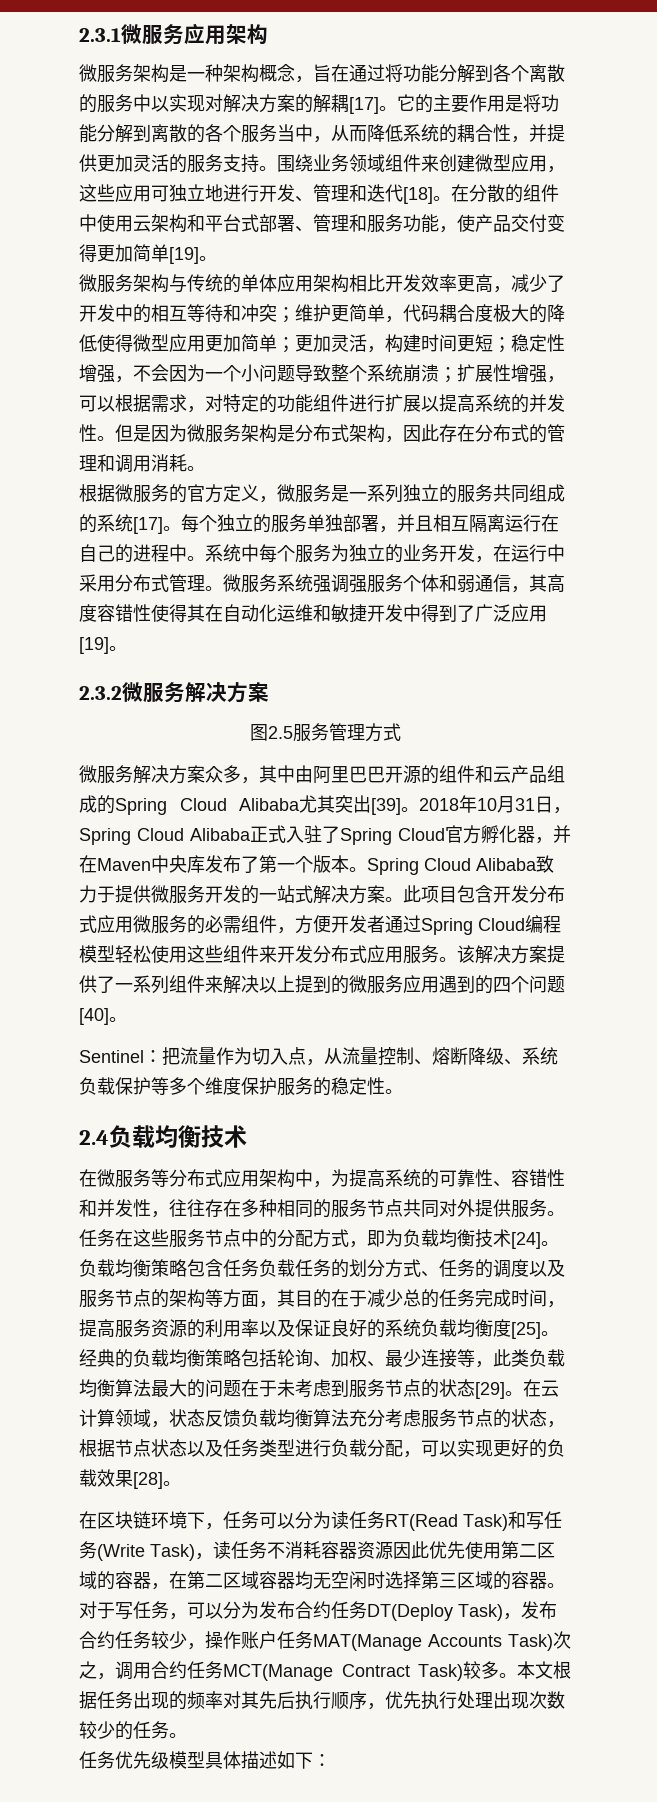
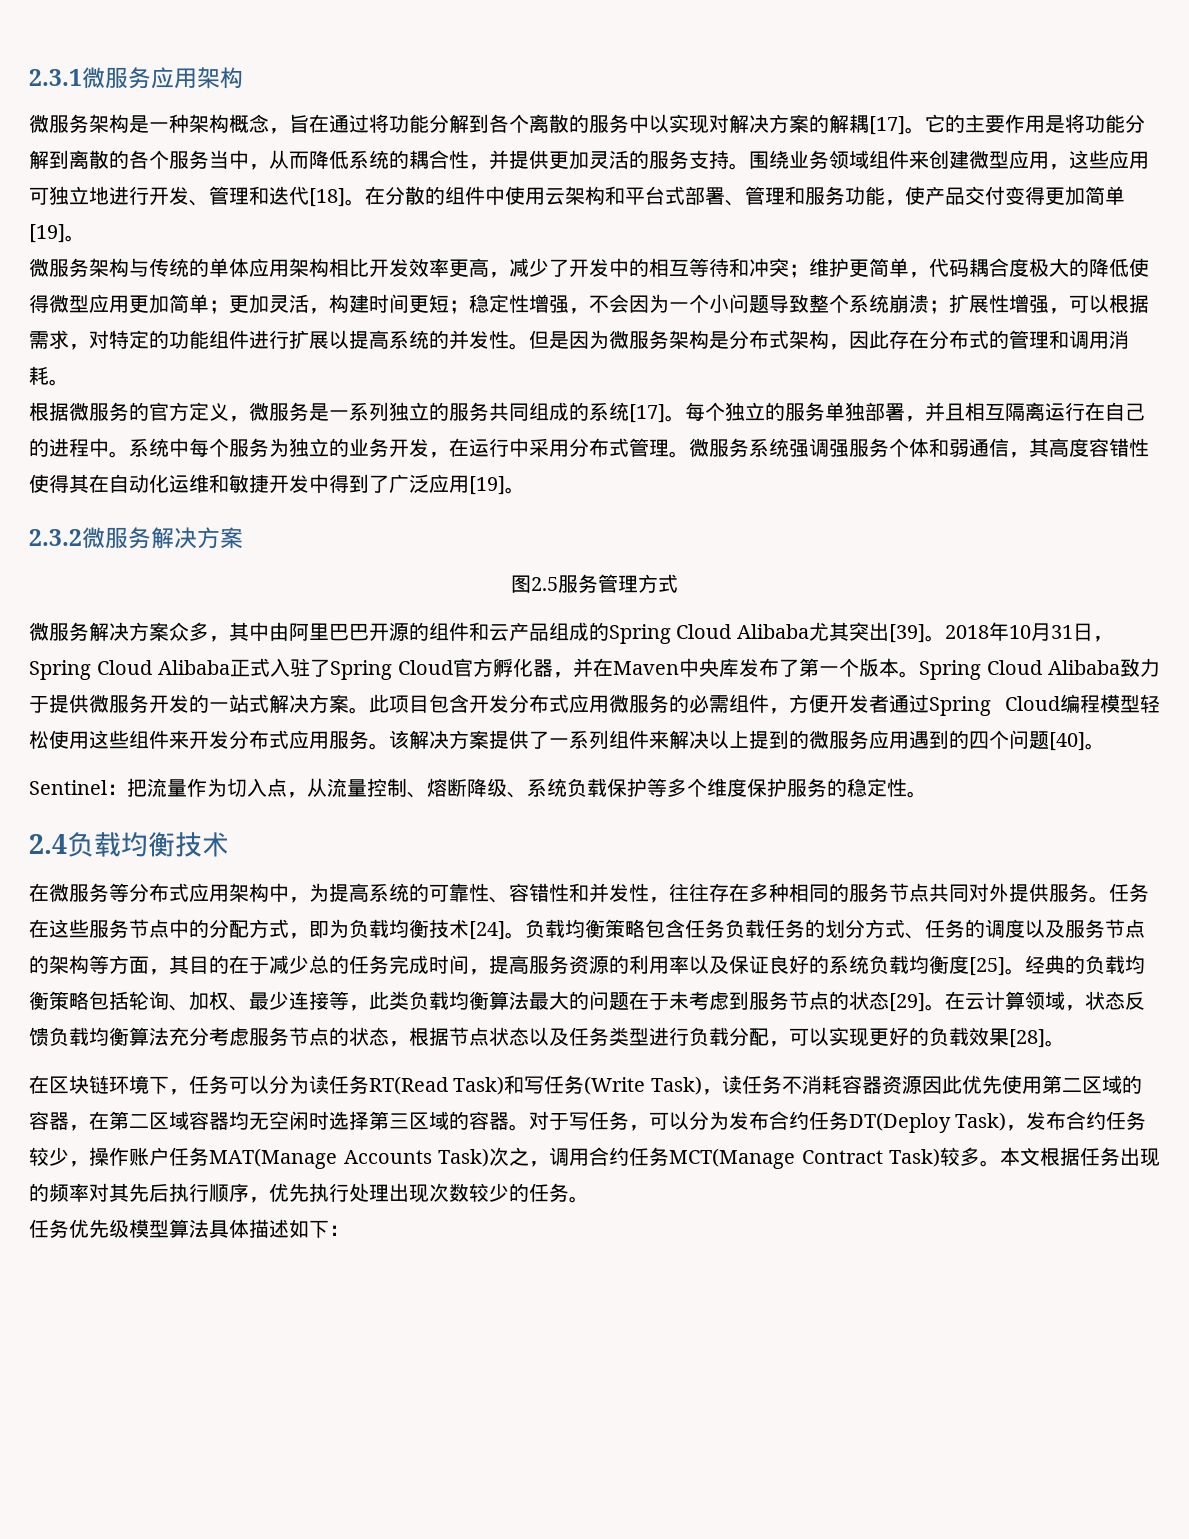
(205, 1759) none -> [169,1219,209,1238] 算法

